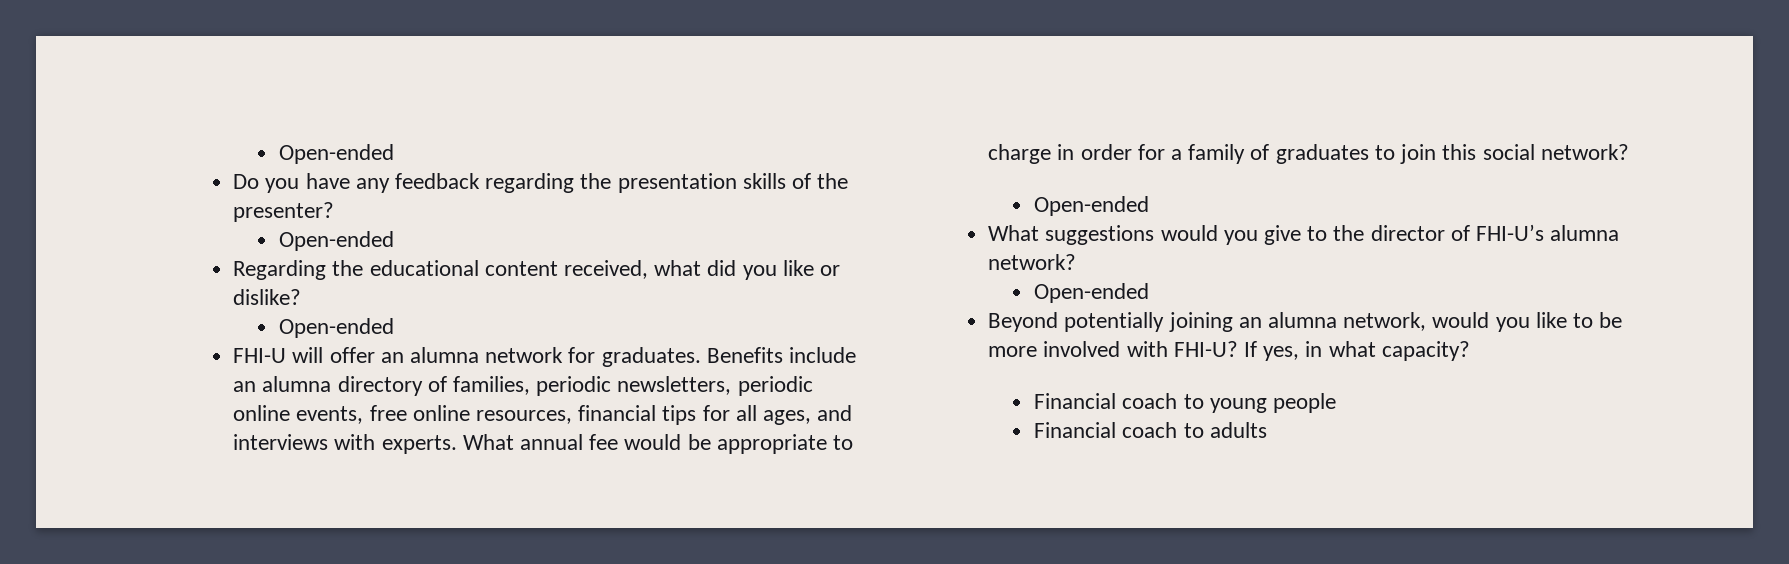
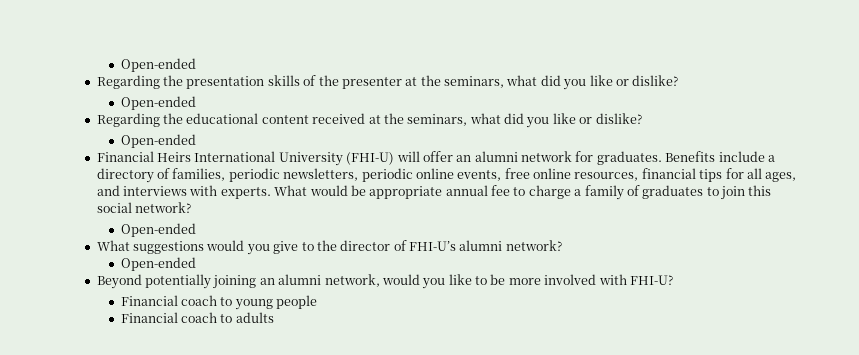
[279,144,395,164] [233,173,575,193] Open-ended // Do you have any feedback regarding -> [120,58,196,72] [96,75,160,89] Open-ended // Regarding
[233,202,335,222] [279,231,395,251] [233,260,841,280] [233,289,302,305] [279,318,395,338] [233,348,287,363] presenter? // Open-ended // Regarding the educational content received, what did you like or dislike? // Open-ended // FHI-U -> [341,75,679,90] [120,96,196,110] [96,113,642,128] [120,134,196,148] [96,151,395,166] presenter at the seminars, what did you like or dislike? // Open-ended // Regarding the educational content received at the seminars, what did you like or dislike? // Open-ended // Financial Heirs International University (FHI-U)
[410,347,480,363] alumna -> [474,151,518,162] alumni
[233,376,332,392] an alumna -> [767,155,775,162] a
[520,434,619,450] annual fee -> (308, 190) none
[833,435,854,450] [988,144,1165,164] to charge in order for -> [445,185,571,199] annual fee to charge
[1550,225,1620,241] alumna -> [459,240,503,251] alumni
[1268,312,1338,328] alumna -> [278,274,322,285] alumni
[1244,341,1470,361] If yes, in what capacity? -> (673, 280) none

